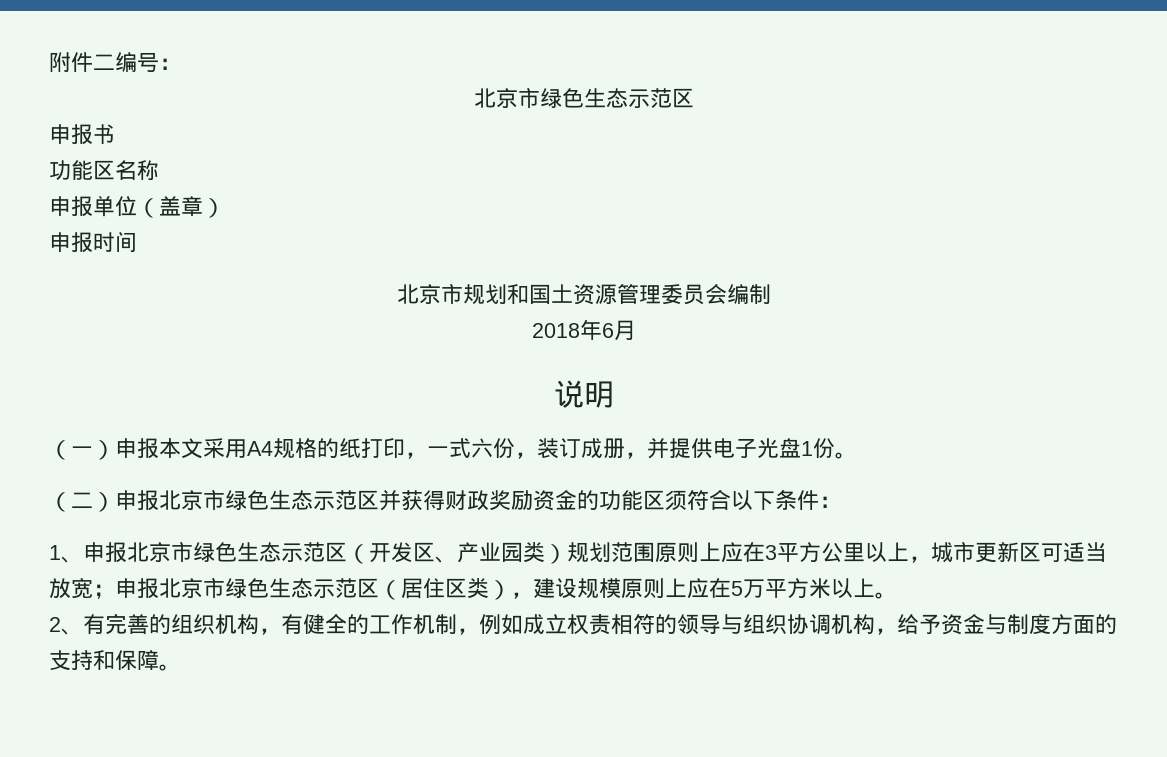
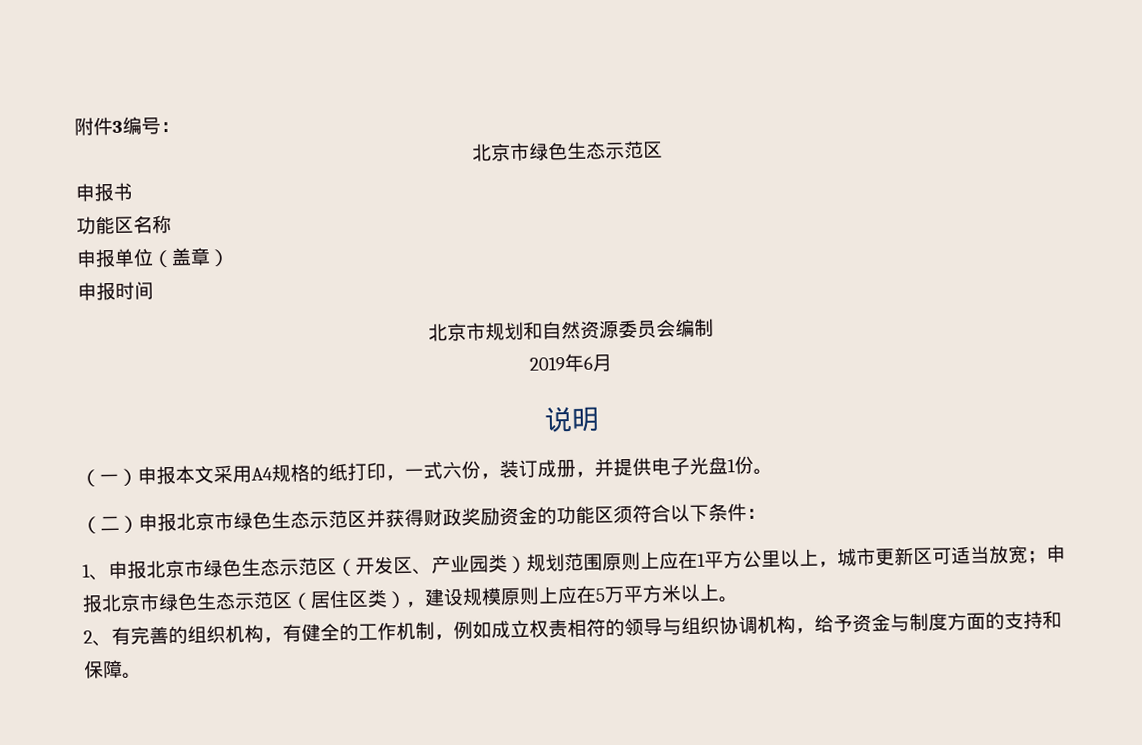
[93,54,115,70] 二 -> [112,120,123,133] 3
[528,284,661,305] 国土资源管理 -> [541,320,619,340] 自然资源
[531,323,580,338] 2018 -> [529,357,565,371] 2019
[765,545,777,560] 3 -> [697,553,706,567] 1

